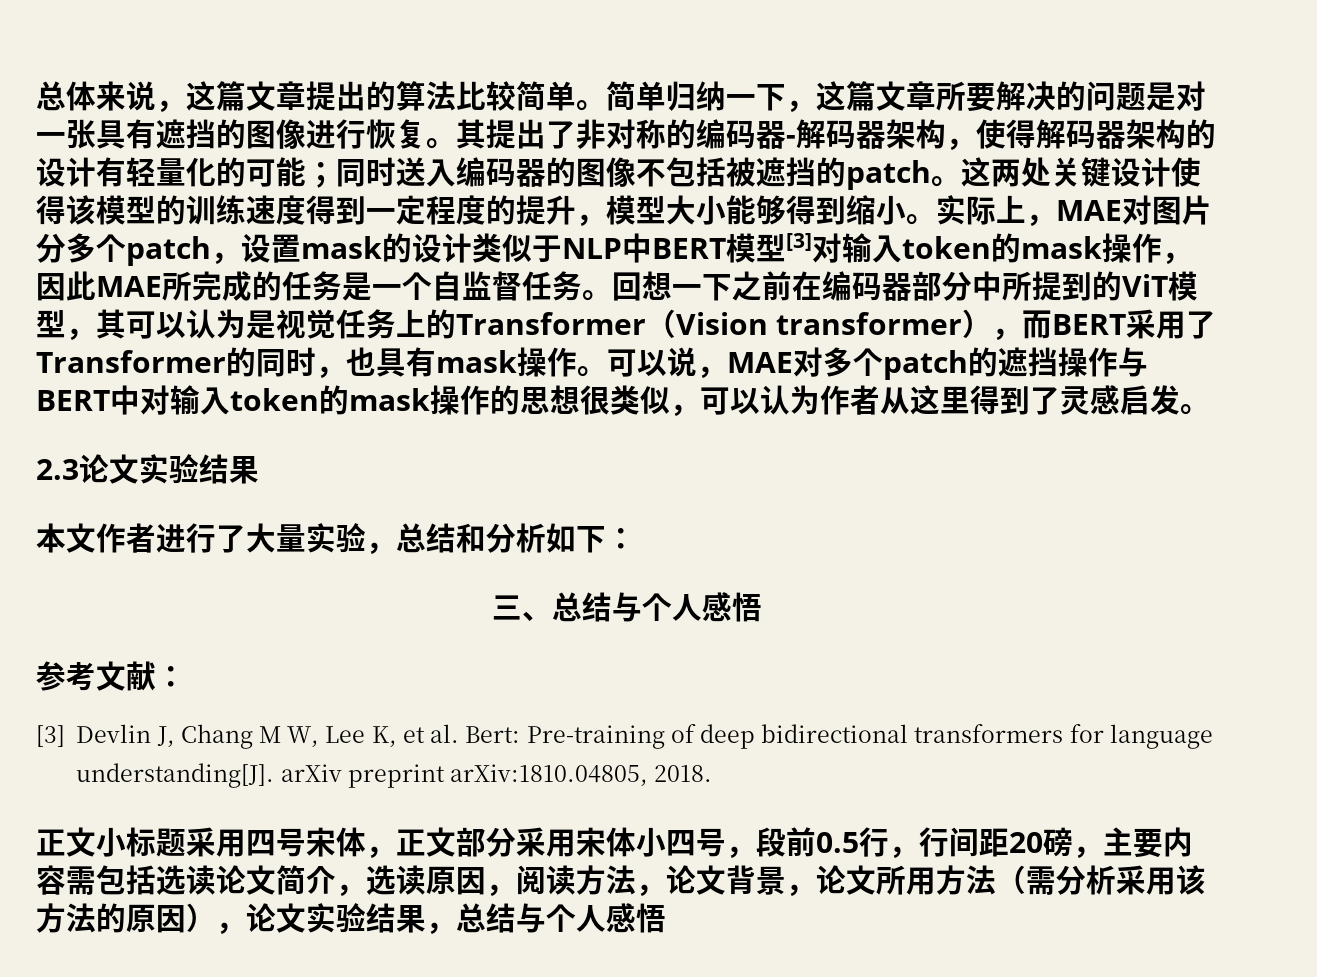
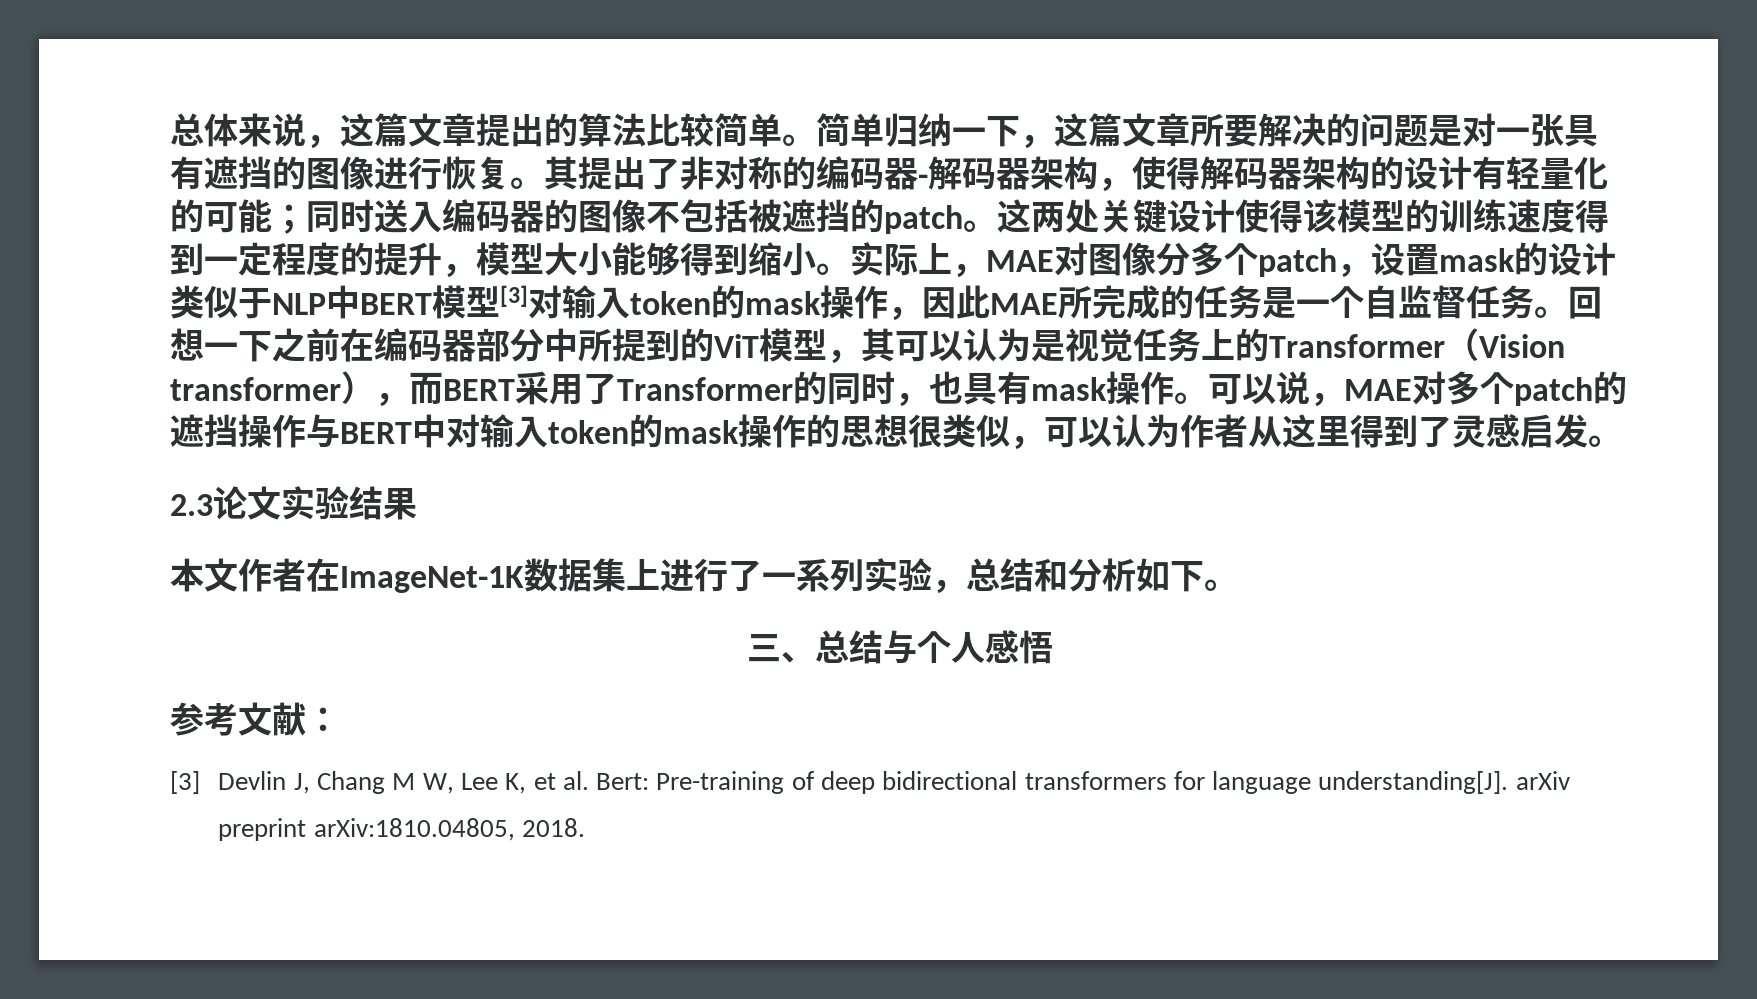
[1182,195,1212,225] 片 -> [1122,242,1156,276] 像
[156,523,306,553] 进行了大量 -> [306,558,864,593] 在ImageNet-1K数据集上进行了一系列
[606,528,636,549] ： -> [1204,579,1238,591] 。
[36,827,1193,859] [36,865,1206,897] [36,903,666,935] // 正文小标题采用四号宋体，正文部分采用宋体小四号，段前0.5行，行间距20磅，主要内容需包括选读论文简介，选读原因，阅读方法，论文背景，论文所用方法（需分析采用该方法的原因），论文实验结果，总结与个人感悟 -> (586, 827) none

